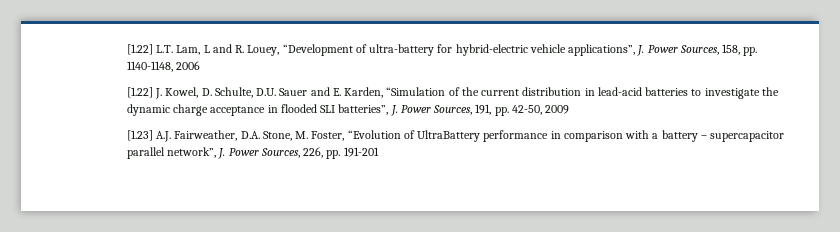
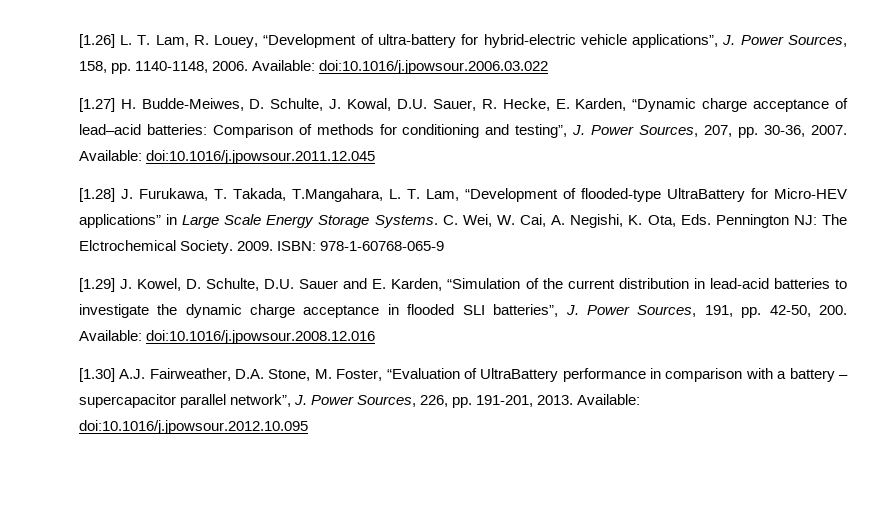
[127,44,232,55] [1.22] L.T. Lam, L and -> [78,34,189,48] [1.26] L. T. Lam,
[176,61,201,70] [127,87,154,98] 2006 // [1.22] -> [211,60,549,74] [78,98,849,112] [78,124,847,138] [78,150,375,164] [78,188,848,202] [78,214,848,228] [78,240,445,254] [78,278,115,292] 2006. Available: doi:10.1016/j.jpowsour.2006.03.022 // [1.27] H. Budde-Meiwes, D. Schulte, J. Kowal, D.U. Sauer, R. Hecke, E. Karden, “Dynamic charge acceptance of lead–acid batteries: Comparison of methods for conditioning and testing”, J. Power Sources, 207, pp. 30-36, 2007. Available: doi:10.1016/j.jpowsour.2011.12.045 // [1.28] J. Furukawa, T. Takada, T.Mangahara, L. T. Lam, “Development of flooded-type UltraBattery for Micro-HEV applications” in Large Scale Energy Storage Systems. C. Wei, W. Cai, A. Negishi, K. Ota, Eds. Pennington NJ: The Elctrochemical Society. 2009. ISBN: 978-1-60768-065-9 // [1.29]
[545,105,570,114] [127,130,154,141] 2009 // [1.23] -> [819,305,848,315] [78,330,375,344] [78,368,115,382] 200. Available: doi:10.1016/j.jpowsour.2008.12.016 // [1.30]
[347,130,401,139] “Evolution -> [386,368,460,379] “Evaluation
[343,147,379,157] 191-201 -> [476,394,641,407] [78,420,308,434] 191-201, 2013. Available: doi:10.1016/j.jpowsour.2012.10.095

